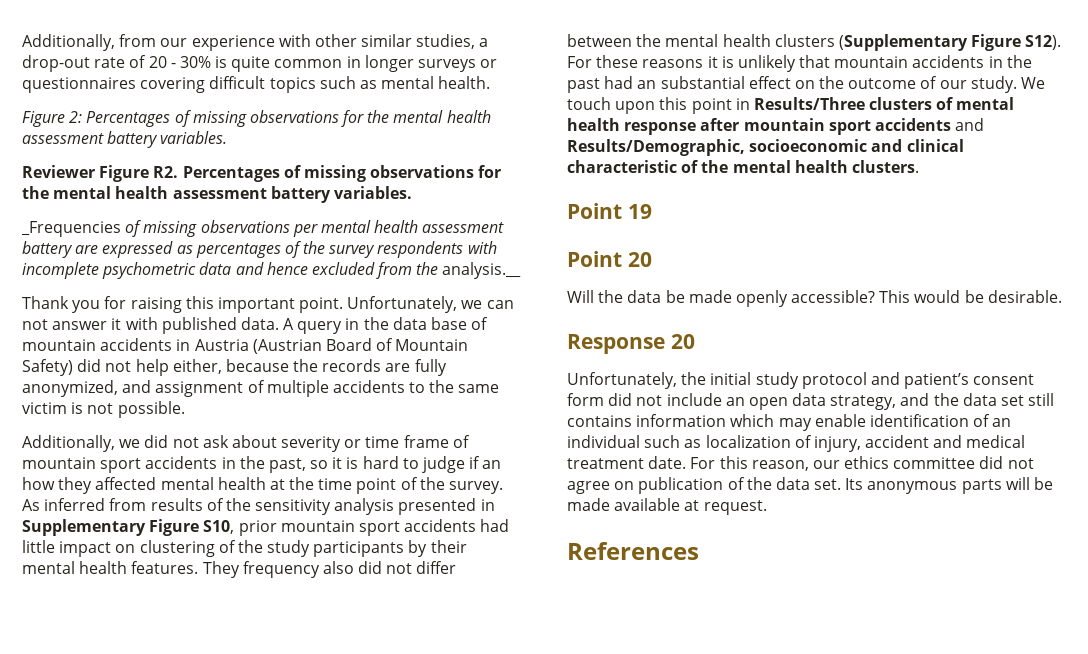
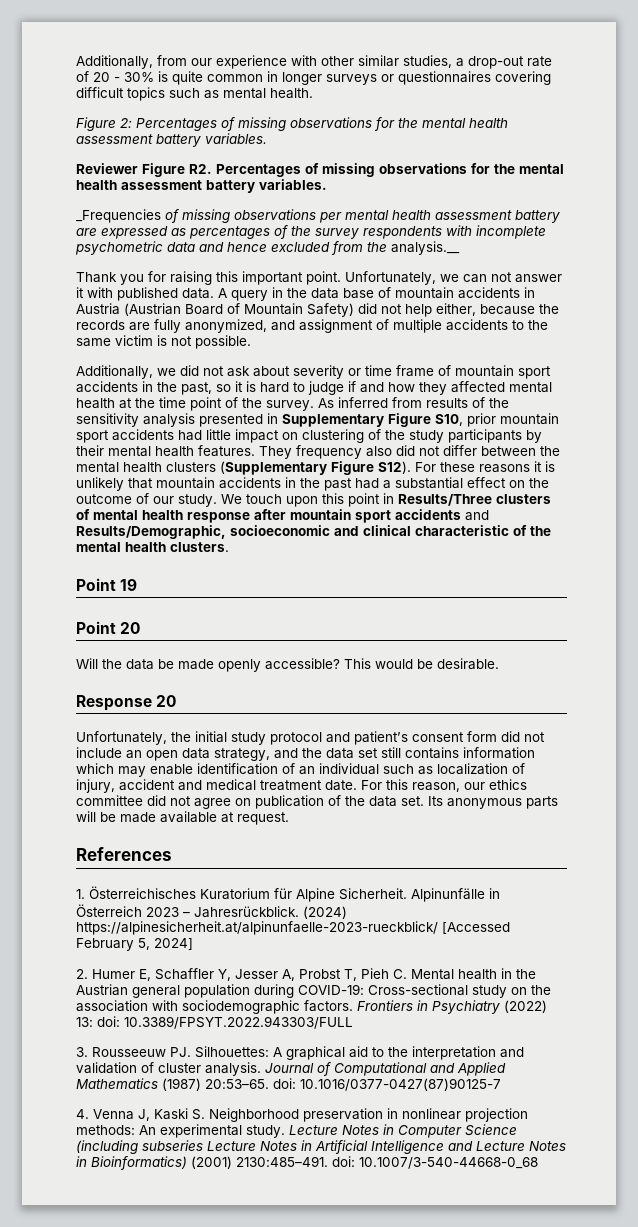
[482,460,502,469] an -> [360,382,384,393] and
[637,80,657,89] an -> [383,480,391,489] a
(699, 551) none -> [76,886,500,902] [76,904,347,919] [76,921,510,935] [76,938,193,951] [76,968,536,981] [76,984,551,998] [76,1000,547,1014] [76,1016,353,1029] [76,1046,524,1060] [76,1062,506,1076] [76,1078,501,1091] [76,1108,528,1122] [76,1124,517,1138] [76,1140,566,1154] [76,1156,538,1170] // 1. Österreichisches Kuratorium für Alpine Sicherheit. Alpinunfälle in Österreich 2023 – Jahresrückblick. (2024) https://alpinesicherheit.at/alpinunfaelle-2023-rueckblick/ [Accessed February 5, 2024] // 2. Humer E, Schaffler Y, Jesser A, Probst T, Pieh C. Mental health in the Austrian general population during COVID-19: Cross-sectional study on the association with sociodemographic factors. Frontiers in Psychiatry (2022) 13: doi: 10.3389/FPSYT.2022.943303/FULL // 3. Rousseeuw PJ. Silhouettes: A graphical aid to the interpretation and validation of cluster analysis. Journal of Computational and Applied Mathematics (1987) 20:53–65. doi: 10.1016/0377-0427(87)90125-7 // 4. Venna J, Kaski S. Neighborhood preservation in nonlinear projection methods: An experimental study. Lecture Notes in Computer Science (including subseries Lecture Notes in Artificial Intelligence and Lecture Notes in Bioinformatics) (2001) 2130:485–491. doi: 10.1007/3-540-44668-0_68

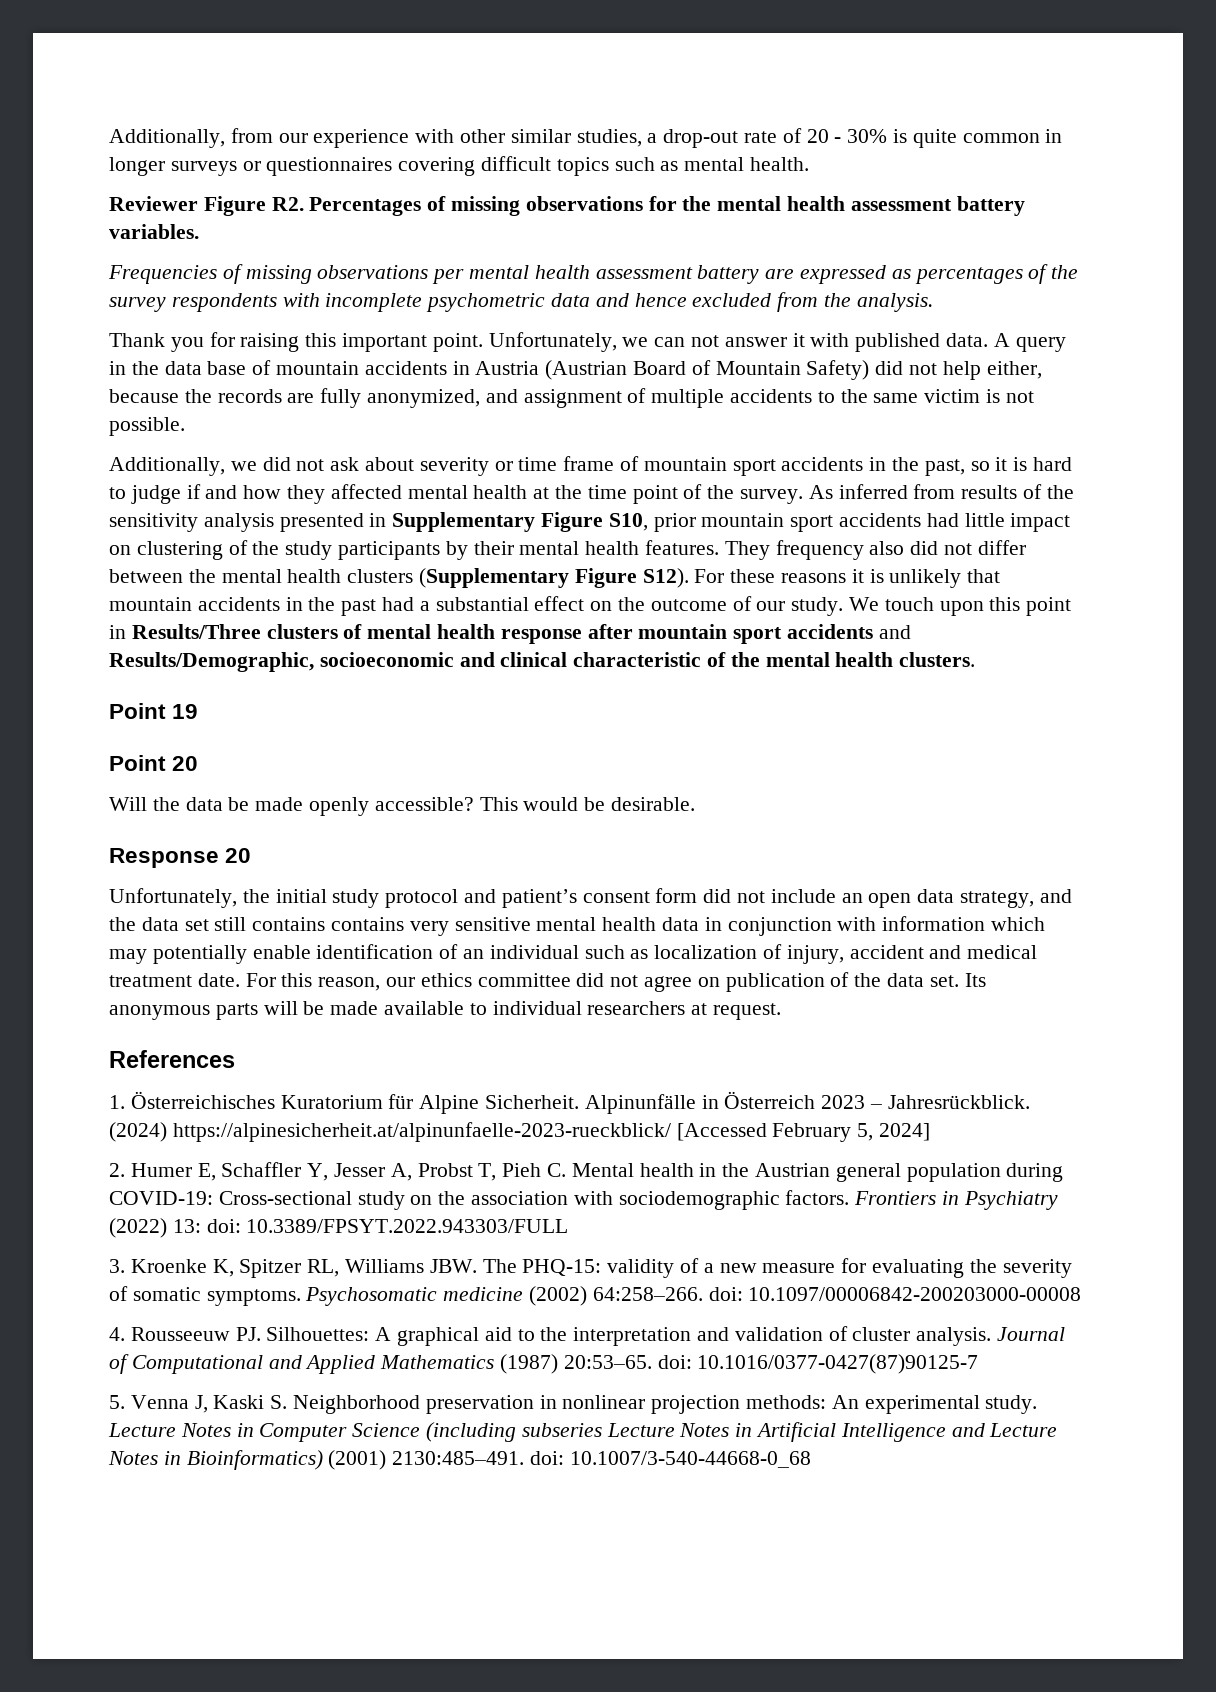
[76,117,508,131] [76,133,267,147] // Figure 2: Percentages of missing observations for the mental health assessment battery variables. -> (810, 164) none
[76,209,161,223] _Frequencies -> [108,265,217,284] Frequencies
[391,241,460,255] analysis.__ -> [856,293,933,312] analysis.
(459, 753) none -> [331,917,877,936] contains very sensitive mental health data in conjunction with
(146, 771) none -> [152,945,247,964] potentially
(217, 817) none -> [469,1001,686,1015] to individual researchers
(88, 1052) none -> [130,1258,1072,1278] [109,1286,1082,1306] [109,1327,125,1341] Kroenke K, Spitzer RL, Williams JBW. The PHQ-15: validity of a new measure for evaluating the severity of somatic symptoms. Psychosomatic medicine (2002) 64:258–266. doi: 10.1097/00006842-200203000-00008 // 4.
[76,1109,89,1119] 4. -> [109,1395,125,1409] 5.

